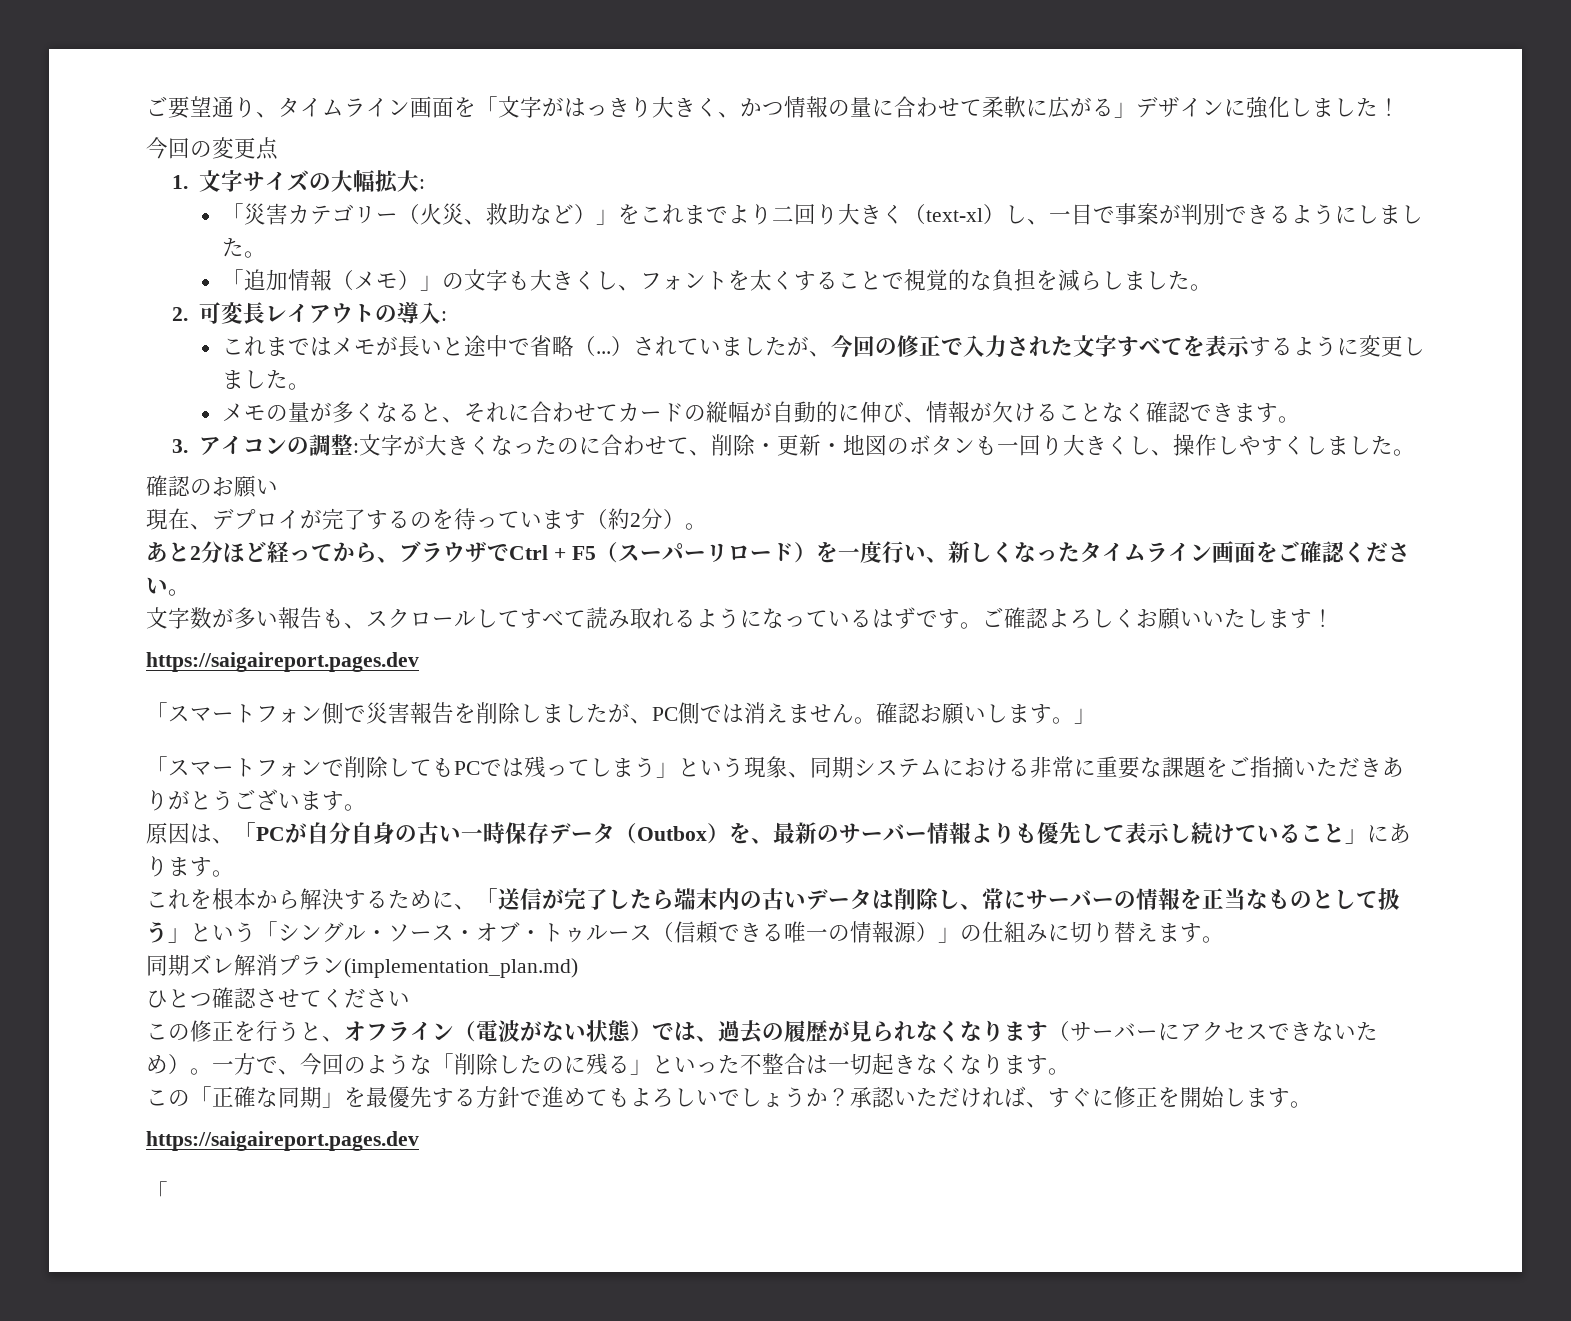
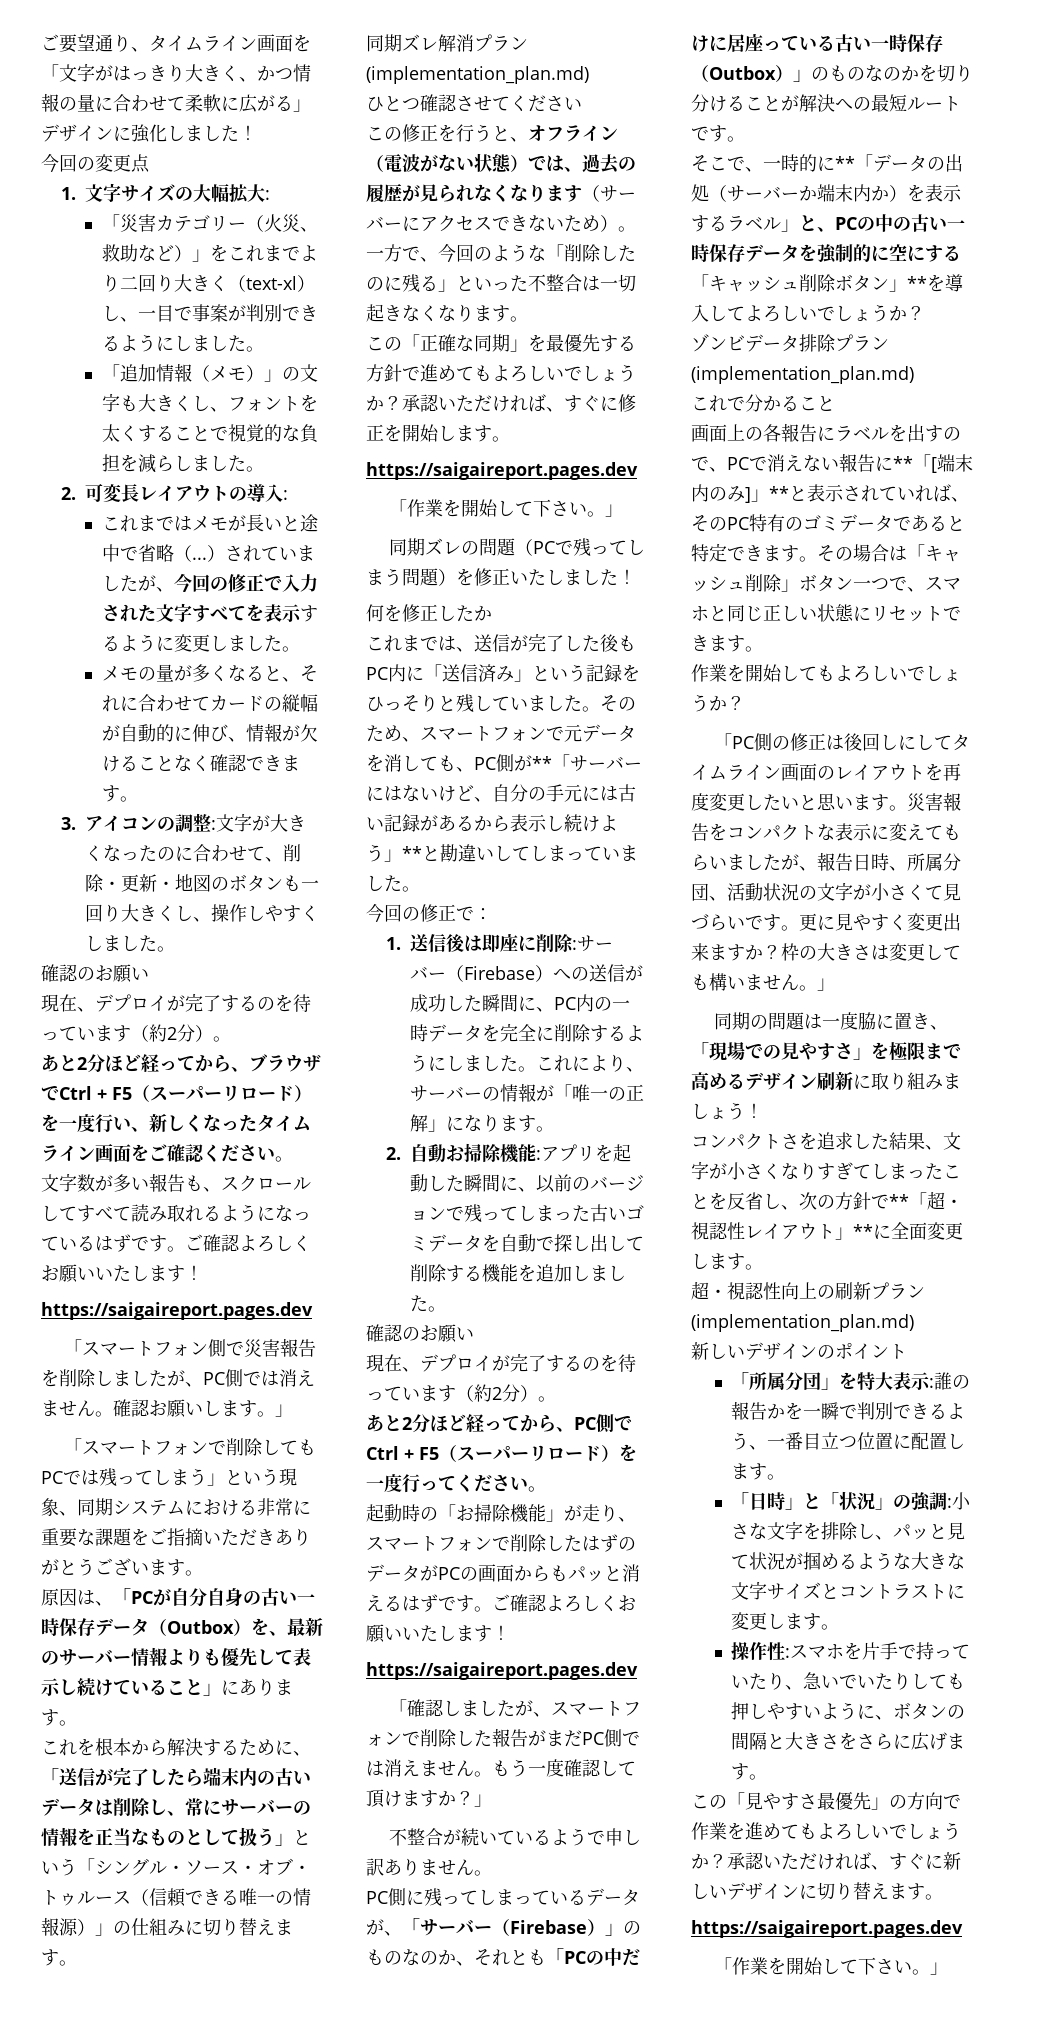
(168, 1190) none -> [407,499,624,517] [389,538,646,557] [366,568,636,586] [366,604,492,622] [366,633,636,652] [366,664,640,682] [366,694,636,713] [366,724,636,742] [366,754,642,772] [366,784,636,802] [366,814,618,832] [366,844,638,862] [366,875,420,892] [366,904,492,923] [386,934,614,953] [410,964,644,982] [410,994,631,1012] [410,1023,645,1042] [410,1054,645,1072] [410,1083,645,1102] [410,1114,555,1132] [386,1143,632,1163] [410,1174,645,1193] [410,1204,645,1223] [410,1234,645,1252] [410,1264,627,1283] [410,1295,447,1312] [366,1324,474,1343] [366,1353,636,1372] [366,1384,556,1402] [366,1414,632,1433] [366,1444,637,1462] [366,1474,546,1493] [366,1504,636,1523] [366,1534,636,1552] [366,1564,640,1582] [366,1594,636,1612] [366,1624,510,1643] [366,1662,638,1680] [389,1699,642,1717] [366,1728,640,1747] [366,1759,636,1777] [366,1789,492,1808] [389,1828,642,1846] [366,1858,492,1876] [366,1888,640,1907] [366,1918,641,1936] [366,1948,640,1966] [691,34,943,52] [691,64,973,82] [691,94,961,112] [691,125,745,142] [691,154,963,172] [691,184,962,202] [691,214,965,232] [691,244,961,264] [691,274,963,292] [691,304,925,322] [691,334,889,352] [691,366,914,384] [691,394,835,412] [691,423,961,442] [691,453,973,473] [691,484,969,503] [691,514,965,532] [691,543,961,562] [691,574,961,592] [691,604,961,622] [691,635,763,652] [691,664,961,682] [691,694,745,712] [714,733,971,751] [691,763,961,781] [691,792,961,811] [691,823,961,841] [691,852,961,871] [691,882,961,901] [691,913,961,931] [691,943,961,961] [691,973,835,991] [714,1012,949,1030] [691,1042,961,1061] [691,1072,961,1091] [691,1102,763,1120] [691,1132,961,1150] [691,1161,961,1180] [691,1191,963,1210] [691,1222,963,1240] [691,1253,763,1270] [691,1281,925,1300] [691,1314,914,1332] [691,1342,907,1360] [731,1372,971,1391] [731,1401,966,1420] [731,1432,966,1450] [731,1463,786,1480] [731,1491,972,1512] [731,1521,966,1540] [731,1552,966,1570] [731,1581,966,1600] [731,1612,840,1630] [731,1642,971,1661] [731,1672,966,1690] [731,1702,966,1720] [731,1732,966,1751] [731,1763,768,1780] [691,1792,961,1810] [691,1822,961,1840] [691,1852,961,1870] [691,1882,943,1900] [691,1920,963,1938] [714,1957,949,1975] 作業を開始して下さい。」 // 同期ズレの問題（PCで残ってしまう問題）を修正いたしました！ // 何を修正したか // これまでは、送信が完了した後もPC内に「送信済み」という記録をひっそりと残していました。そのため、スマートフォンで元データを消しても、PC側が**「サーバーにはないけど、自分の手元には古い記録があるから表示し続けよう」**と勘違いしてしまっていました。 // 今回の修正で： // 1.送信後は即座に削除:サーバー（Firebase）への送信が成功した瞬間に、PC内の一時データを完全に削除するようにしました。これにより、サーバーの情報が「唯一の正解」になります。 // 2.自動お掃除機能:アプリを起動した瞬間に、以前のバージョンで残ってしまった古いゴミデータを自動で探し出して削除する機能を追加しました。 // 確認のお願い // 現在、デプロイが完了するのを待っています（約2分）。 // あと2分ほど経ってから、PC側でCtrl + F5（スーパーリロード）を一度行ってください。 // 起動時の「お掃除機能」が走り、スマートフォンで削除したはずのデータがPCの画面からもパッと消えるはずです。ご確認よろしくお願いいたします！ // https://saigaireport.pages.dev // 「確認しましたが、スマートフォンで削除した報告がまだPC側では消えません。もう一度確認して頂けますか？」 // 不整合が続いているようで申し訳ありません。 // PC側に残ってしまっているデータが、「サーバー（Firebase）」のものなのか、それとも「PCの中だけに居座っている古い一時保存（Outbox）」のものなのかを切り分けることが解決への最短ルートです。 // そこで、一時的に**「データの出処（サーバーか端末内か）を表示するラベル」と、PCの中の古い一時保存データを強制的に空にする「キャッシュ削除ボタン」**を導入してよろしいでしょうか？ // ゾンビデータ排除プラン(implementation_plan.md) // これで分かること // 画面上の各報告にラベルを出すので、PCで消えない報告に**「[端末内のみ]」**と表示されていれば、そのPC特有のゴミデータであると特定できます。その場合は「キャッシュ削除」ボタン一つで、スマホと同じ正しい状態にリセットできます。 // 作業を開始してもよろしいでしょうか？ // 「PC側の修正は後回しにしてタイムライン画面のレイアウトを再度変更したいと思います。災害報告をコンパクトな表示に変えてもらいましたが、報告日時、所属分団、活動状況の文字が小さくて見づらいです。更に見やすく変更出来ますか？枠の大きさは変更しても構いません。」 // 同期の問題は一度脇に置き、「現場での見やすさ」を極限まで高めるデザイン刷新に取り組みましょう！ // コンパクトさを追求した結果、文字が小さくなりすぎてしまったことを反省し、次の方針で**「超・視認性レイアウト」**に全面変更します。 // 超・視認性向上の刷新プラン(implementation_plan.md) // 新しいデザインのポイント // 「所属分団」を特大表示:誰の報告かを一瞬で判別できるよう、一番目立つ位置に配置します。 // 「日時」と「状況」の強調:小さな文字を排除し、パッと見て状況が掴めるような大きな文字サイズとコントラストに変更します。 // 操作性:スマホを片手で持っていたり、急いでいたりしても押しやすいように、ボタンの間隔と大きさをさらに広げます。 // この「見やすさ最優先」の方向で作業を進めてもよろしいでしょうか？承認いただければ、すぐに新しいデザインに切り替えます。 // https://saigaireport.pages.dev // 「作業を開始して下さい。」

